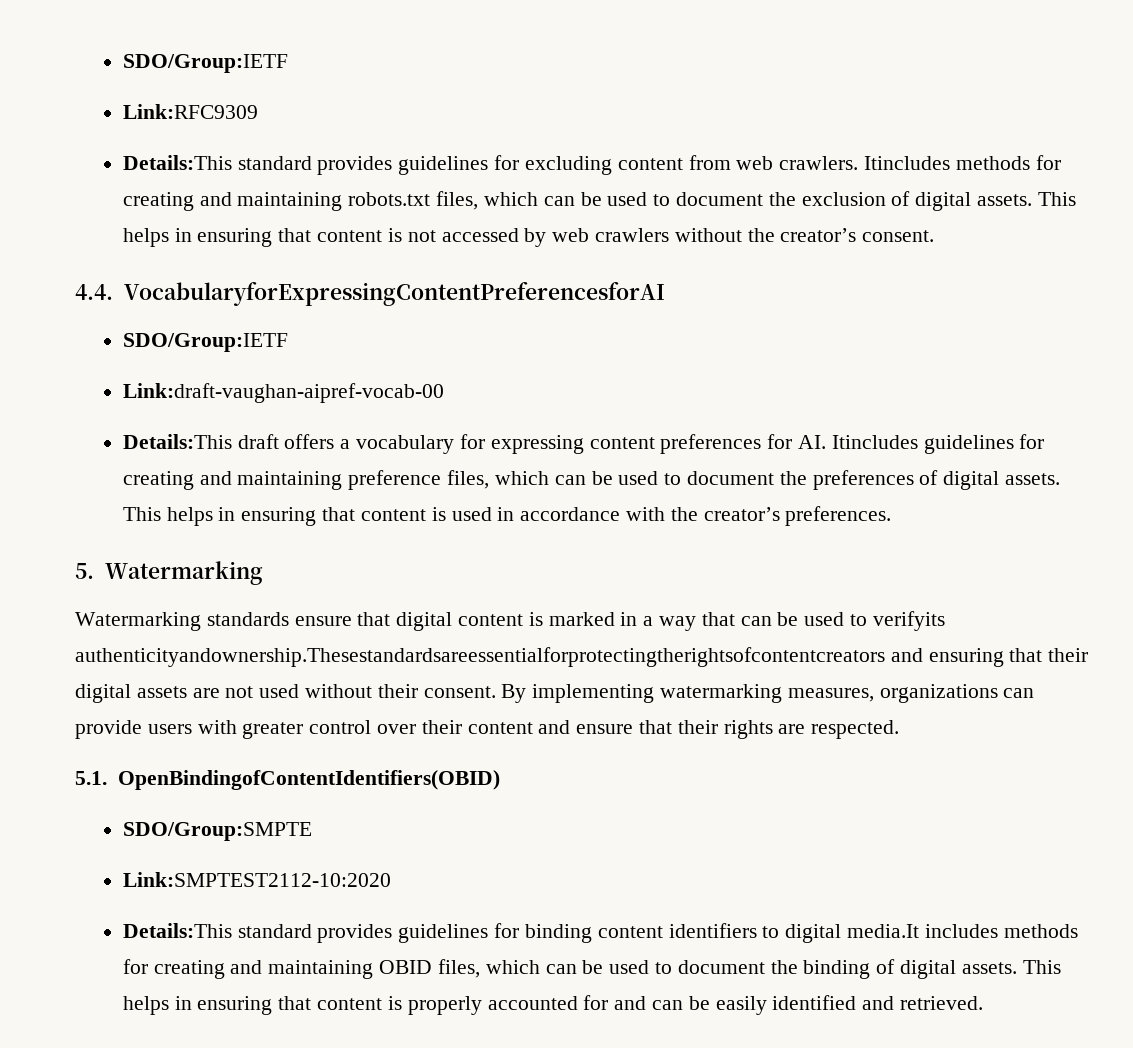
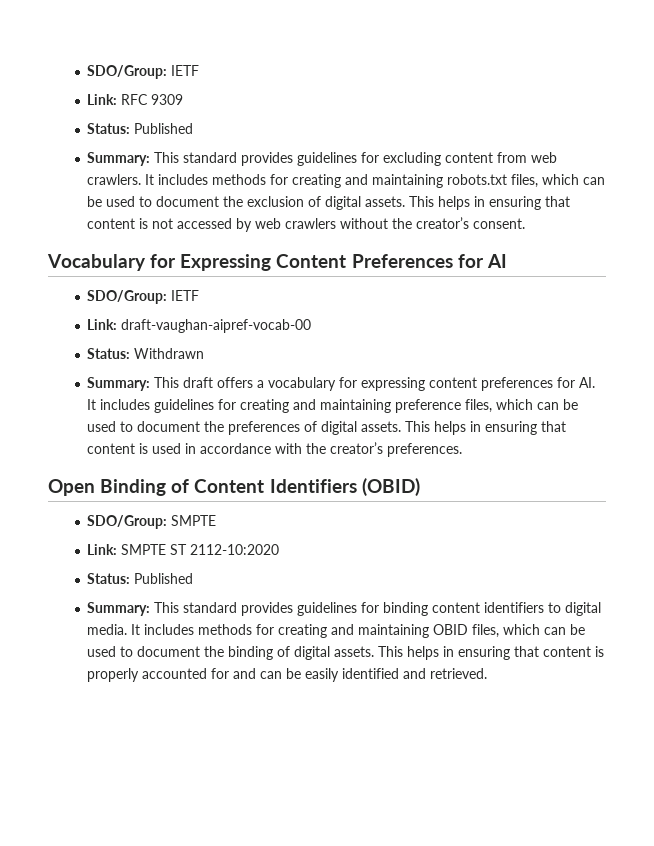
[122,54,288,73] [122,104,258,119] [122,155,232,170] SDO/Group:IETF // Link:RFC9309 // Details:This -> [87,65,200,79] [87,94,184,105] [87,123,194,134] [87,152,180,166] SDO/Group: IETF // Link: RFC 9309 // Status: Published // Summary: This
[863,156,950,170] Itincludes -> [145,174,209,185] It includes
[75,282,665,306] [122,333,288,352] [122,383,444,403] [122,434,232,449] 4.4. VocabularyforExpressingContentPreferencesforAI // SDO/Group:IETF // Link:draft-vaughan-aipref-vocab-00 // Details:This -> [47,254,507,271] [87,290,200,304] [87,319,312,333] [87,348,205,359] [87,377,180,391] Vocabulary for Expressing Content Preferences for AI // SDO/Group: IETF // Link: draft-vaughan-aipref-vocab-00 // Status: Withdrawn // Summary: This
[831,435,918,449] Itincludes -> [87,399,151,410] It includes
[75,561,263,585] [75,611,945,631] [75,647,1089,667] [75,684,1035,703] [75,720,900,739] [75,770,500,790] [122,822,312,841] [122,872,391,887] [122,923,232,938] 5. Watermarking // Watermarking standards ensure that digital content is marked in a way that can be used to verifyits authenticityandownership.Thesestandardsareessentialforprotectingtherightsofcontentcreators and ensuring that their digital assets are not used without their consent. By implementing watermarking measures, organizations can provide users with greater control over their content and ensure that their rights are respected. // 5.1. OpenBindingofContentIdentifiers(OBID) // SDO/Group:SMPTE // Link:SMPTEST2112-10:2020 // Details:This -> [48,478,420,496] [87,515,217,529] [87,544,280,555] [87,573,194,584] [87,602,180,616] Open Binding of Content Identifiers (OBID) // SDO/Group: SMPTE // Link: SMPTE ST 2112-10:2020 // Status: Published // Summary: This
[846,924,919,938] media.It -> [87,624,141,635] media. It

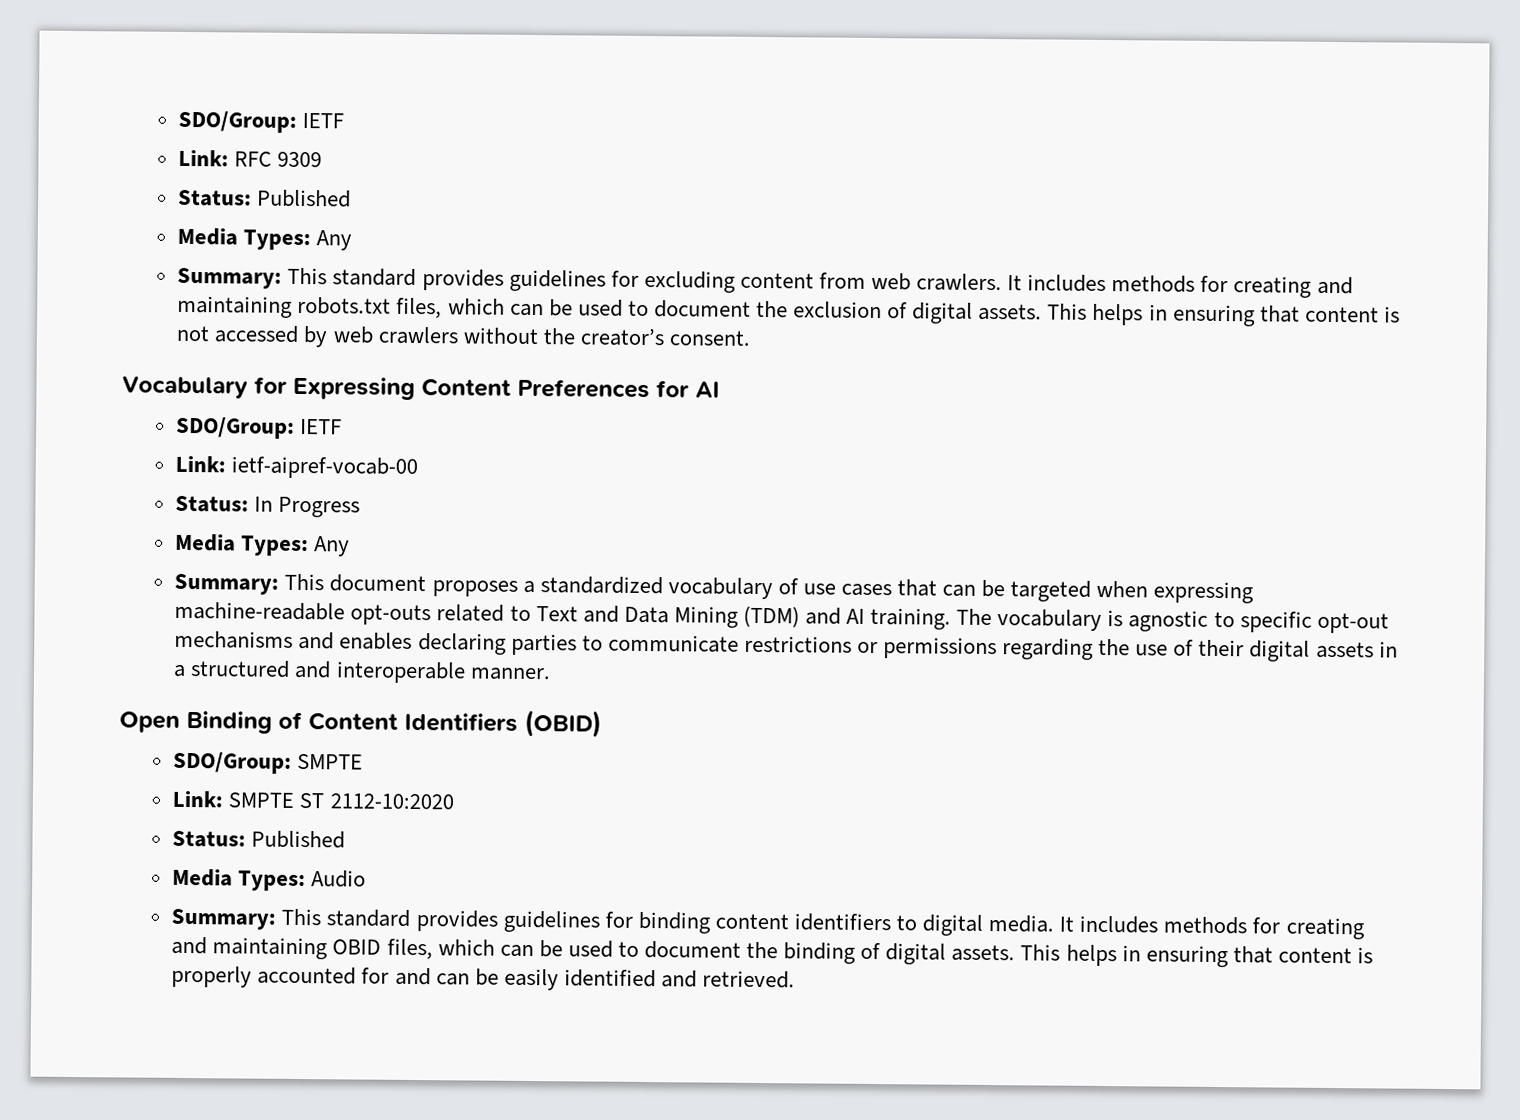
(194, 128) none -> [177,227,353,251] // Media Types: Any
[121,319,312,333] [87,348,205,359] [87,377,596,391] [87,399,579,413] [87,421,567,435] [87,442,463,457] draft-vaughan-aipref-vocab-00 // Status: Withdrawn // Summary: This draft offers a vocabulary for expressing content preferences for AI. It includes guidelines for creating and maintaining preference files, which can be used to document the preferences of digital assets. This helps in ensuring that content is used in accordance with the creator’s preferences. -> [231,456,419,480] [175,495,361,518] [175,533,351,557] [174,573,1255,604] [174,601,1389,634] [174,630,1398,662] [173,660,551,684] ietf-aipref-vocab-00 // Status: In Progress // Media Types: Any // Summary: This document proposes a standardized vocabulary of use cases that can be targeted when expressing machine-readable opt-outs related to Text and Data Mining (TDM) and AI training. The vocabulary is agnostic to specific opt-out mechanisms and enables declaring parties to communicate restrictions or permissions regarding the use of their digital assets in a structured and interoperable manner.
(194, 578) none -> [172,868,367,892] // Media Types: Audio

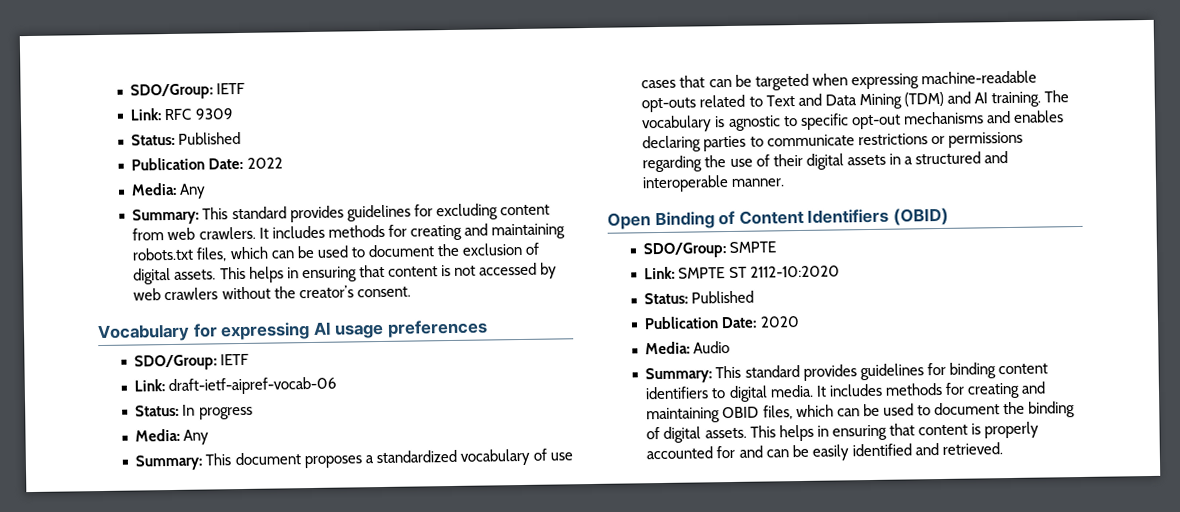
[177,227,312,251] Media Types: -> [131,157,283,171] [131,182,178,196] Publication Date: 2022 // Media:
[293,376,720,400] [176,416,343,439] [175,455,419,480] Expressing Content Preferences for AI // SDO/Group: IETF // Link: ietf-aipref-vocab-00 -> [220,319,488,341] [134,353,250,371] [134,376,338,396] expressing AI usage preferences // SDO/Group: IETF // Link: draft-ietf-aipref-vocab-06
[278,496,361,518] [175,533,310,557] Progress // Media Types: -> [198,406,253,420] [135,428,181,442] progress // Media:
[172,868,307,892] Media Types: -> [644,316,800,330] [645,341,691,355] Publication Date: 2020 // Media:

